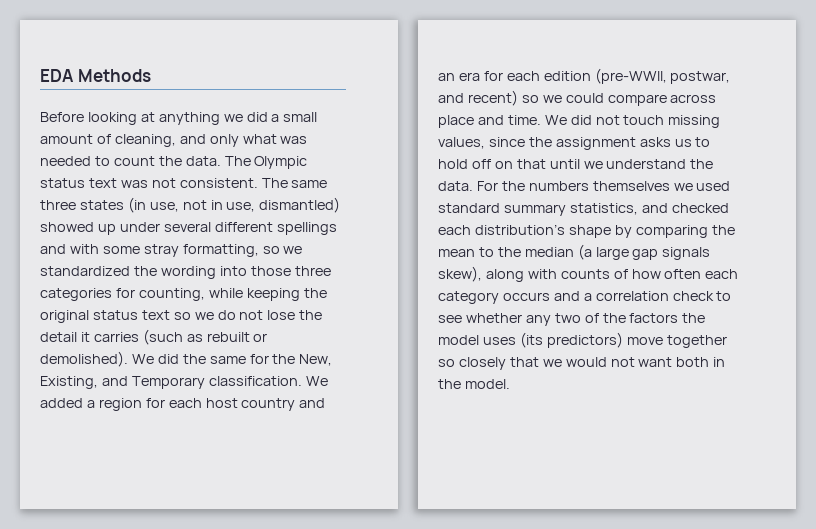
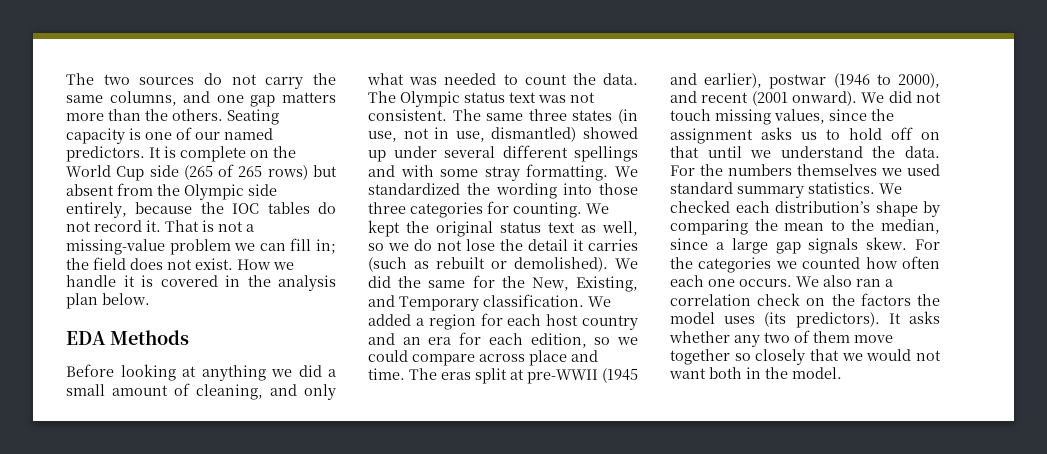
(40, 75) none -> [66,73,336,89] [66,91,336,107] [66,109,279,125] [66,127,273,144] [66,146,296,162] [66,164,337,181] [66,183,277,200] [66,202,336,218] [66,220,254,232] [66,238,336,255] [66,257,294,270] [66,275,336,291] [66,293,150,309] The two sources do not carry the same columns, and one gap matters more than the others. Seating capacity is one of our named predictors. It is complete on the World Cup side (265 of 265 rows) but absent from the Olympic side entirely, because the IOC tables do not record it. That is not a missing-value problem we can fill in; the field does not exist. How we handle it is covered in the analysis plan below. //
[182,244,303,257] formatting, so we -> [526,164,638,181] formatting. We
[138,288,300,301] counting, while keeping -> [513,202,609,218] [368,220,400,237] counting. We kept
(170, 315) none -> [581,221,638,236] as well,
[543,68,731,84] [438,90,518,106] edition (pre-WWII, postwar, and recent) -> [530,333,587,348] edition,
(541, 120) none -> [409,368,638,384] [670,73,940,89] [670,91,857,106] The eras split at pre-WWII (1945 and earlier), postwar (1946 to 2000), and recent (2001 onward).
[569,203,668,215] statistics, and -> [808,182,902,194] statistics. We
[524,244,711,260] [438,266,739,282] [438,291,732,304] [438,313,599,326] median (a large gap signals skew), along with counts of how often each category occurs and a correlation check to see whether any two of -> [881,219,940,234] [670,237,940,254] [670,256,940,273] [670,275,893,287] [670,293,826,306] median, since a large gap signals skew. For the categories we counted how often each one occurs. We also ran a correlation check on
[546,332,623,348] predictors) -> [795,311,940,328] [669,330,850,347] predictors). It asks whether any two of them

